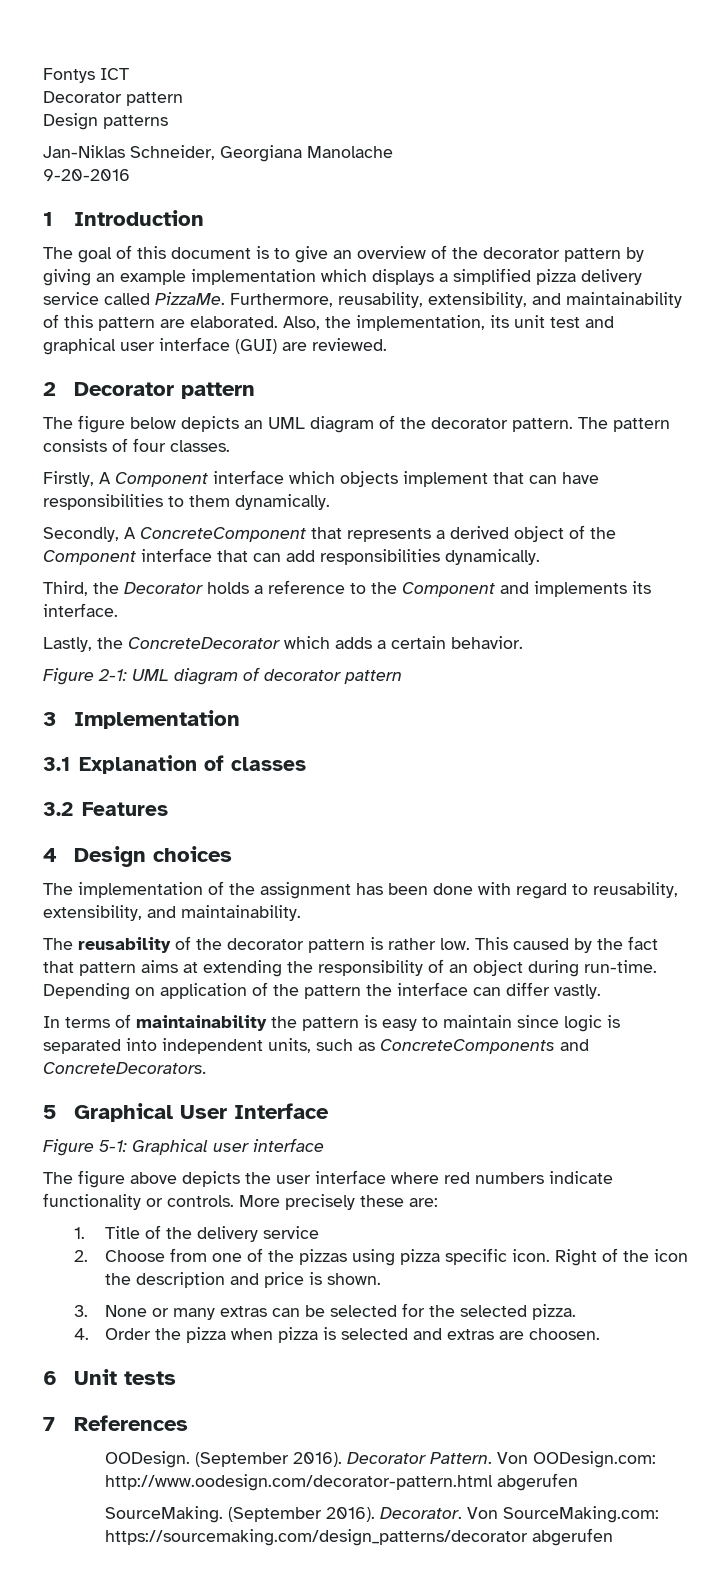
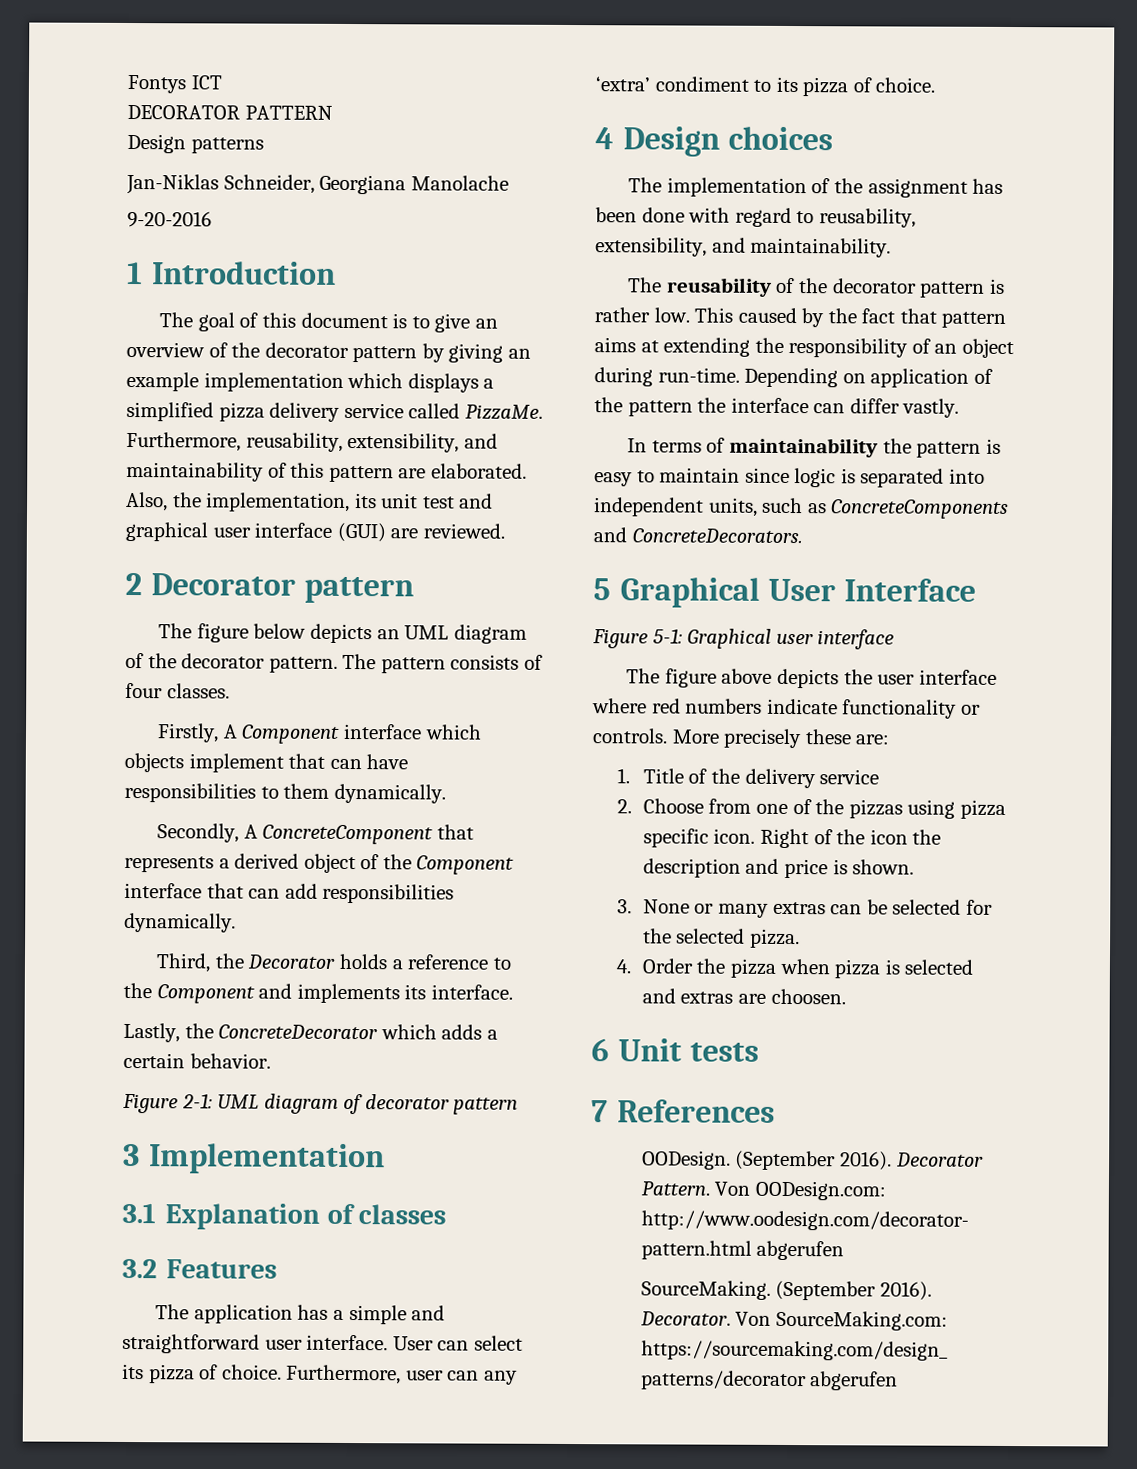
[43,91,183,106] Decorator pattern -> [127,104,333,120] DECORATOR PATTERN
(168, 809) none -> [155,1304,446,1325] [122,1333,523,1354] [122,1363,518,1385] [595,76,936,97] // The application has a simple and straightforward user interface. User can select its pizza of choice. Furthermore, user can any ‘extra’ condiment to its pizza of choice.

